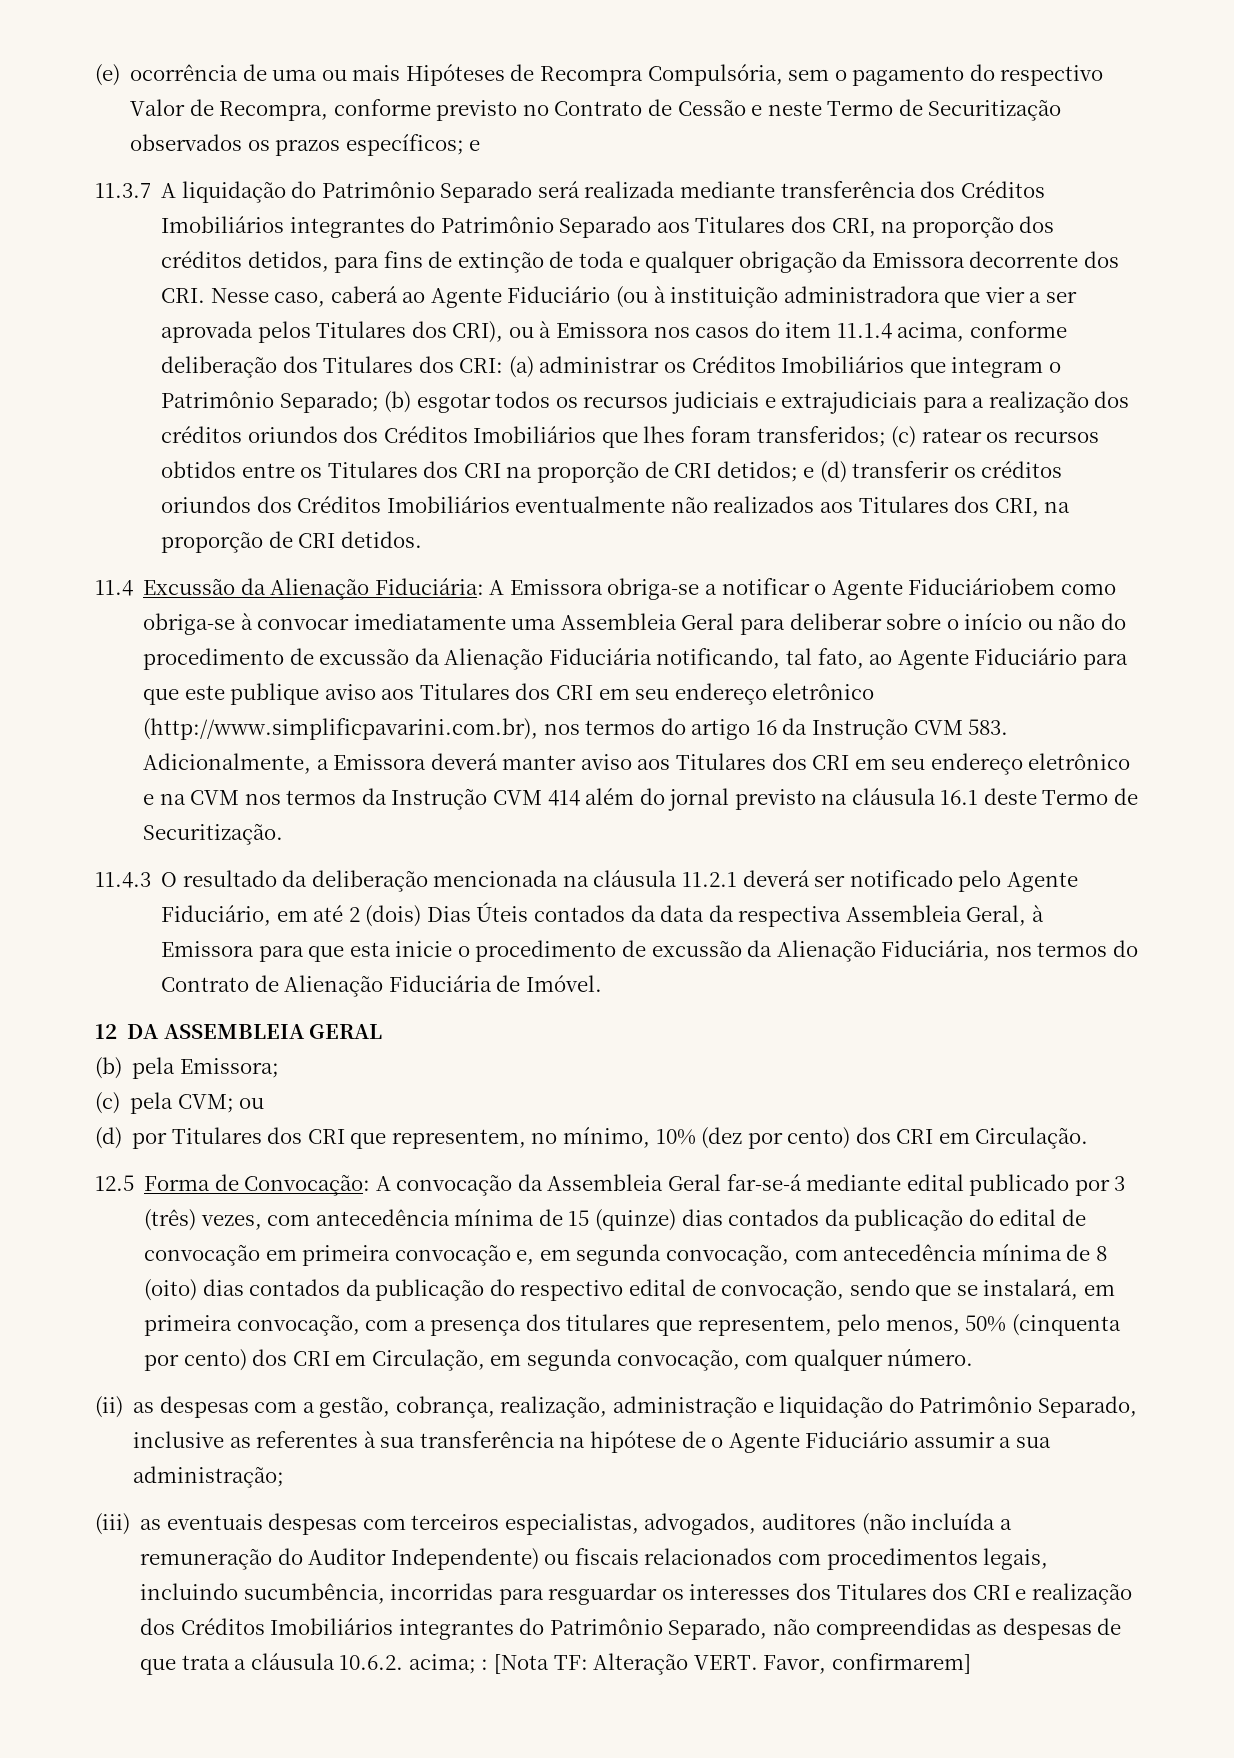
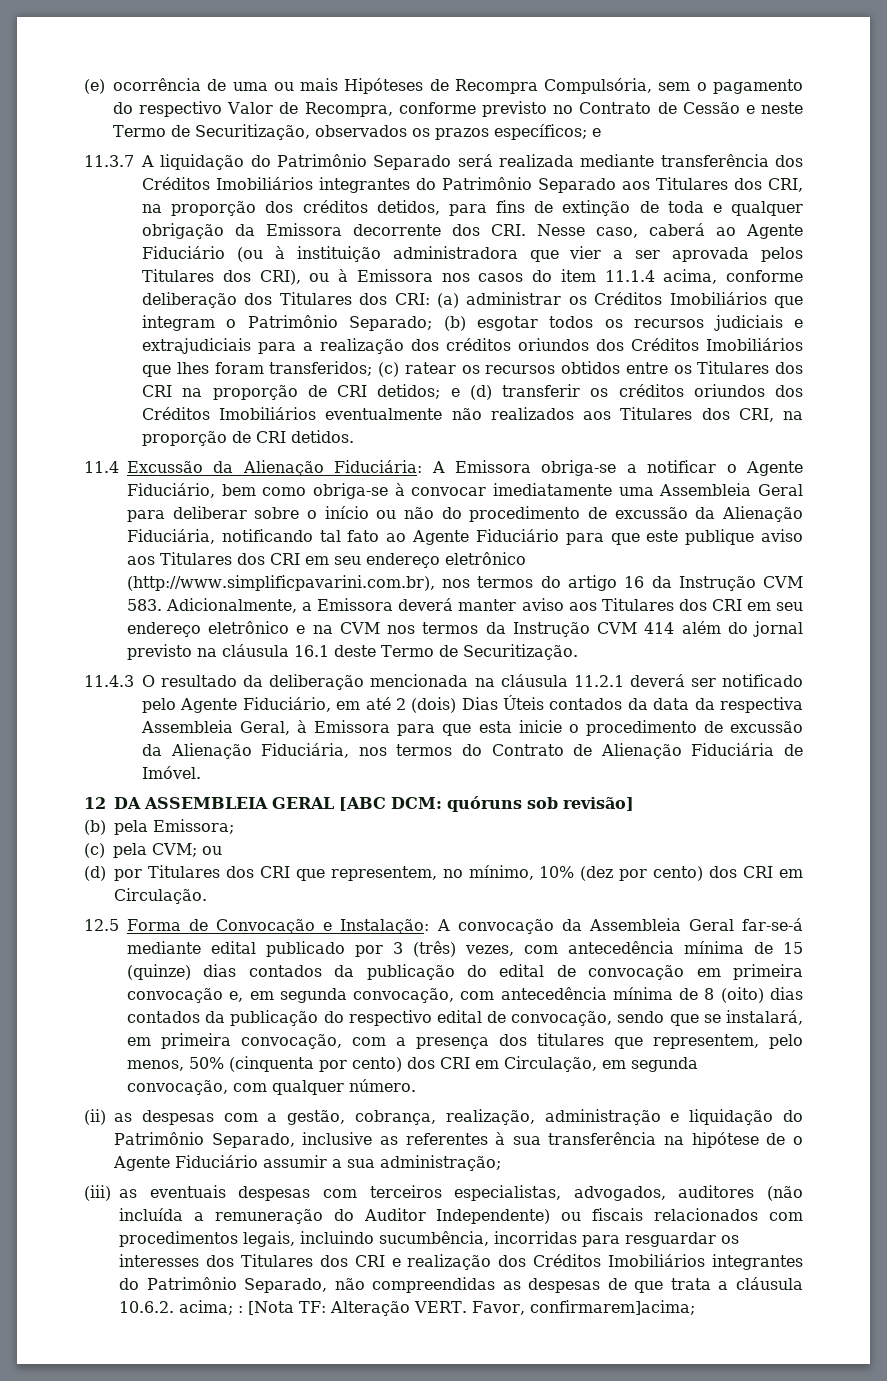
[928,99,1062,121] Securitização -> [194,124,310,140] Securitização,
[908,578,1056,595] Fiduciáriobem -> [127,483,256,498] Fiduciário, bem
[548,648,864,669] Fiduciária notificando, tal fato, -> [127,529,380,544] Fiduciária, notificando tal fato
(383, 1031) none -> [339,796,634,812] [ABC DCM: quóruns sob revisão]
[244,1174,371,1196] Convocação: -> [216,919,430,934] Convocação e Instalação:
[831,1653,971,1674] confirmarem] -> [529,1300,695,1315] confirmarem]acima;

